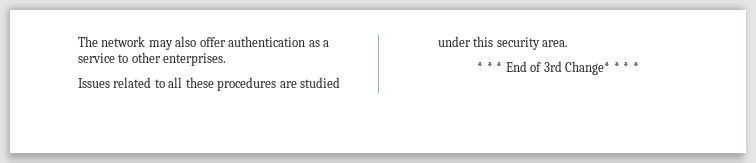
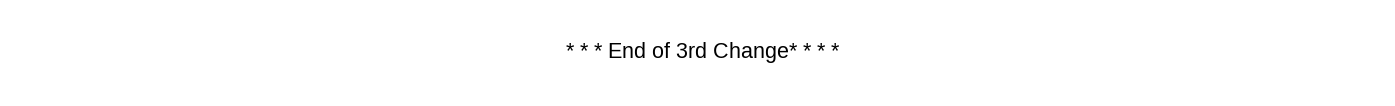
[77,36,330,50] [77,52,227,66] [77,77,341,91] [437,36,569,50] The network may also offer authentication as a service to other enterprises. // Issues related to all these procedures are studied under this security area. // -> (565, 50) none

